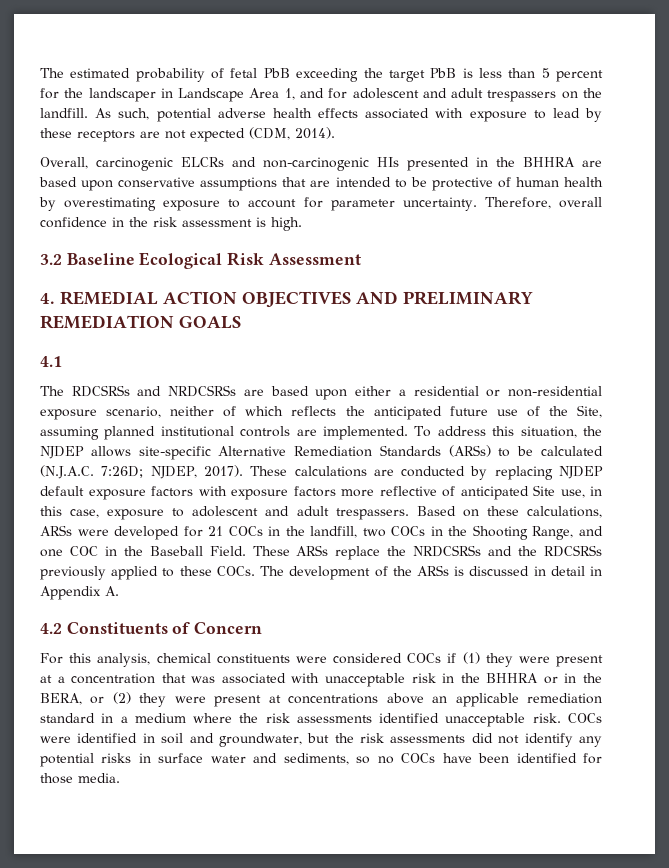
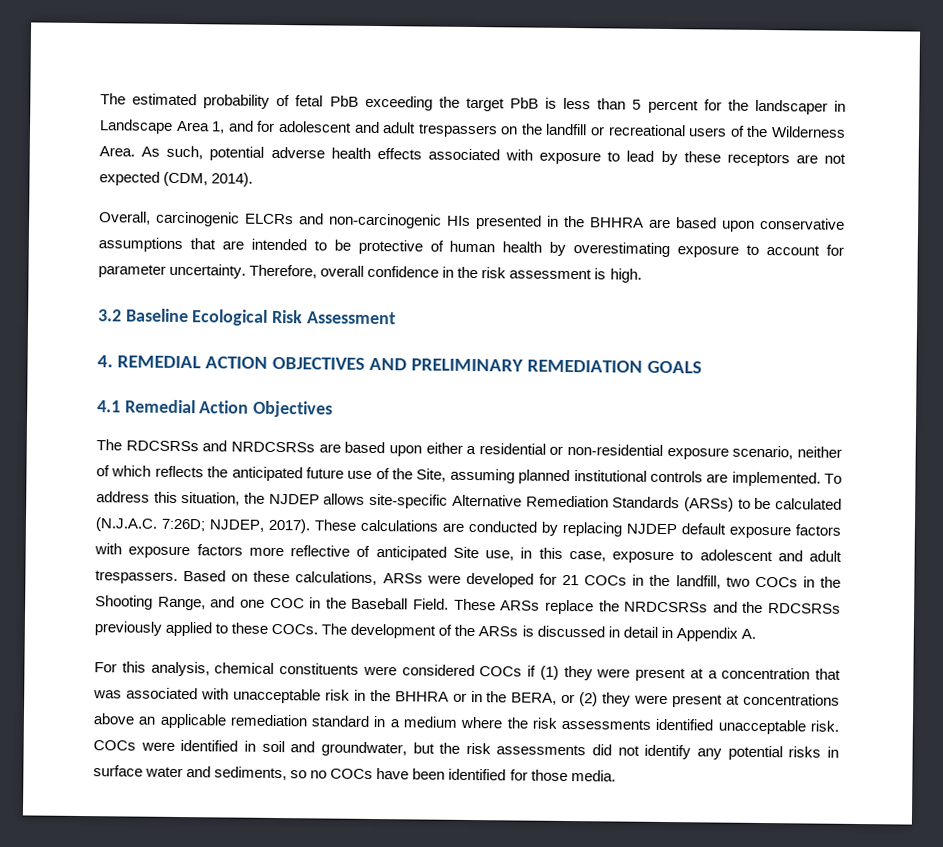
[40,108,88,118] landfill. -> [545,123,846,138] [99,146,135,157] landfill or recreational users of the Wilderness Area.
(62, 361) none -> [124,399,334,418] Remedial Action Objectives
[40,622,263,634] // 4.2 Constituents of Concern -> (756, 633) none

